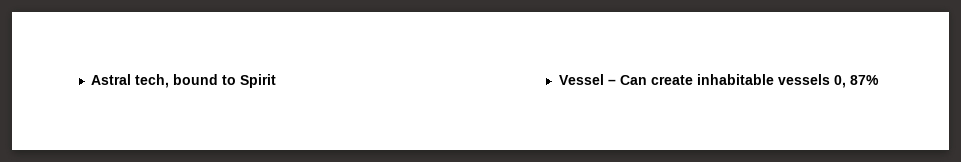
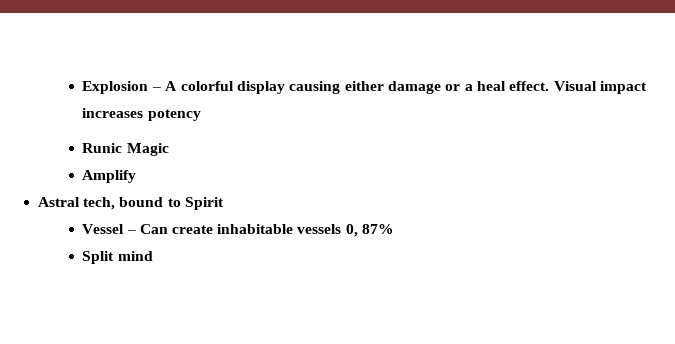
(91, 79) none -> [82,81,648,94] [82,108,201,121] [82,143,169,156] [82,170,137,183] Explosion – A colorful display causing either damage or a heal effect. Visual impact increases potency // Runic Magic // Amplify //
(879, 80) none -> [82,251,153,264] // Split mind

